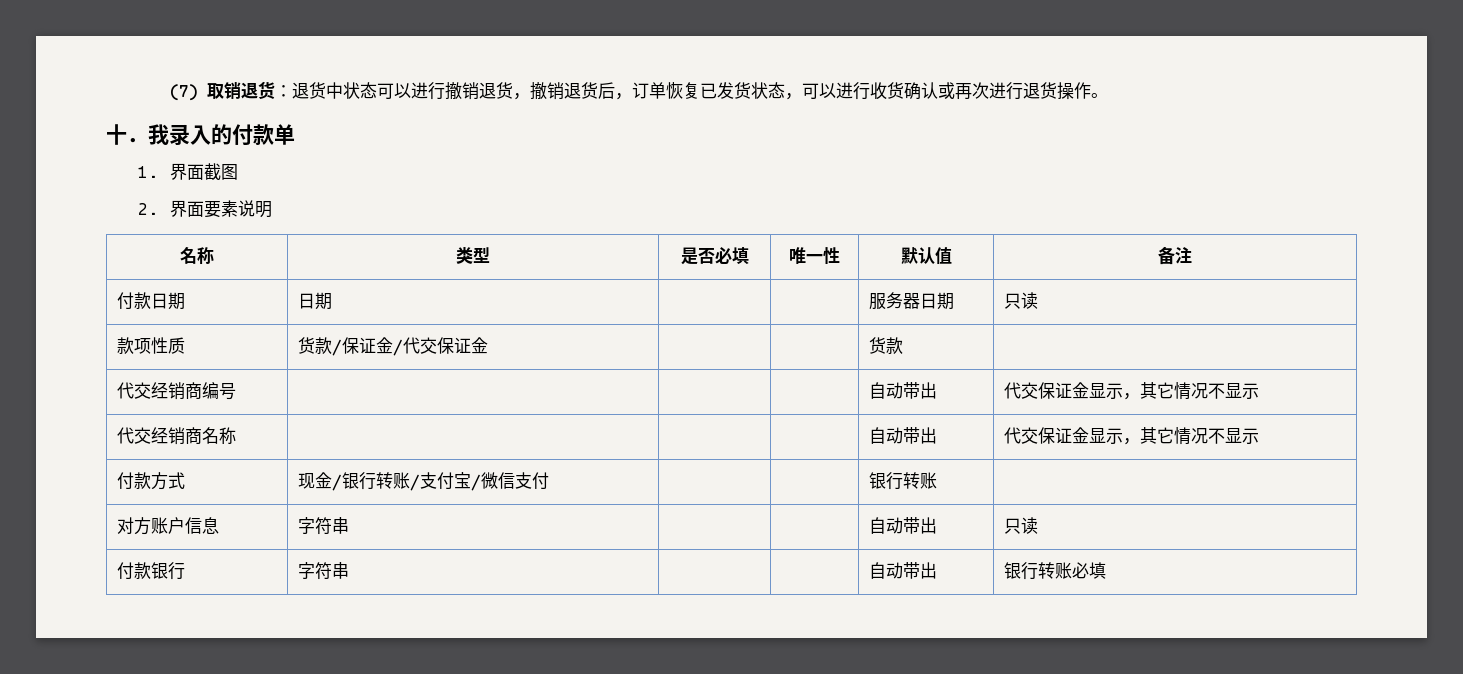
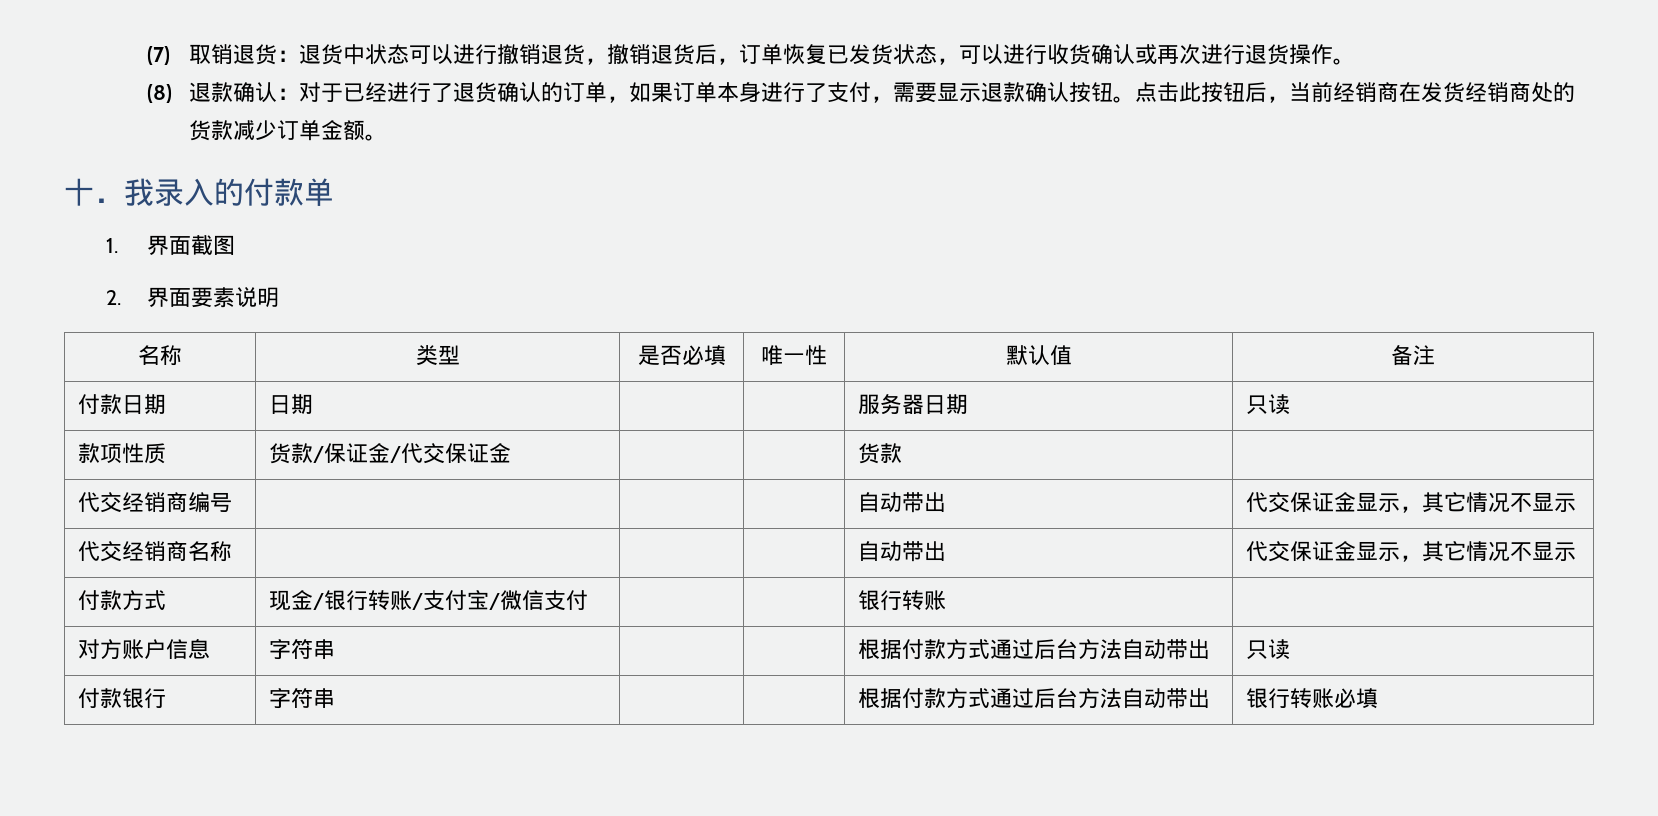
(1108, 95) none -> [147,81,1575,103] [188,120,387,141] // (8)退款确认：对于已经进行了退货确认的订单，如果订单本身进行了支付，需要显示退款确认按钮。点击此按钮后，当前经销商在发货经销商处的货款减少订单金额。
(350, 525) none -> [858,639,1123,659] 根据付款方式通过后台方法
(350, 570) none -> [858,688,1123,708] 根据付款方式通过后台方法

